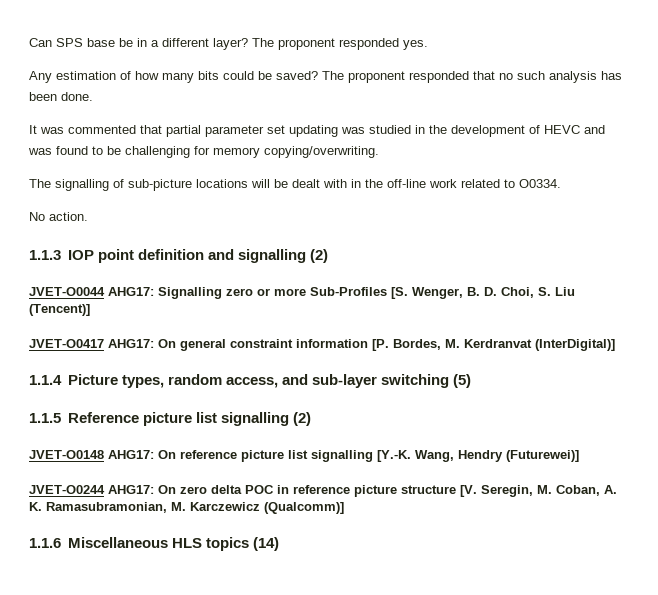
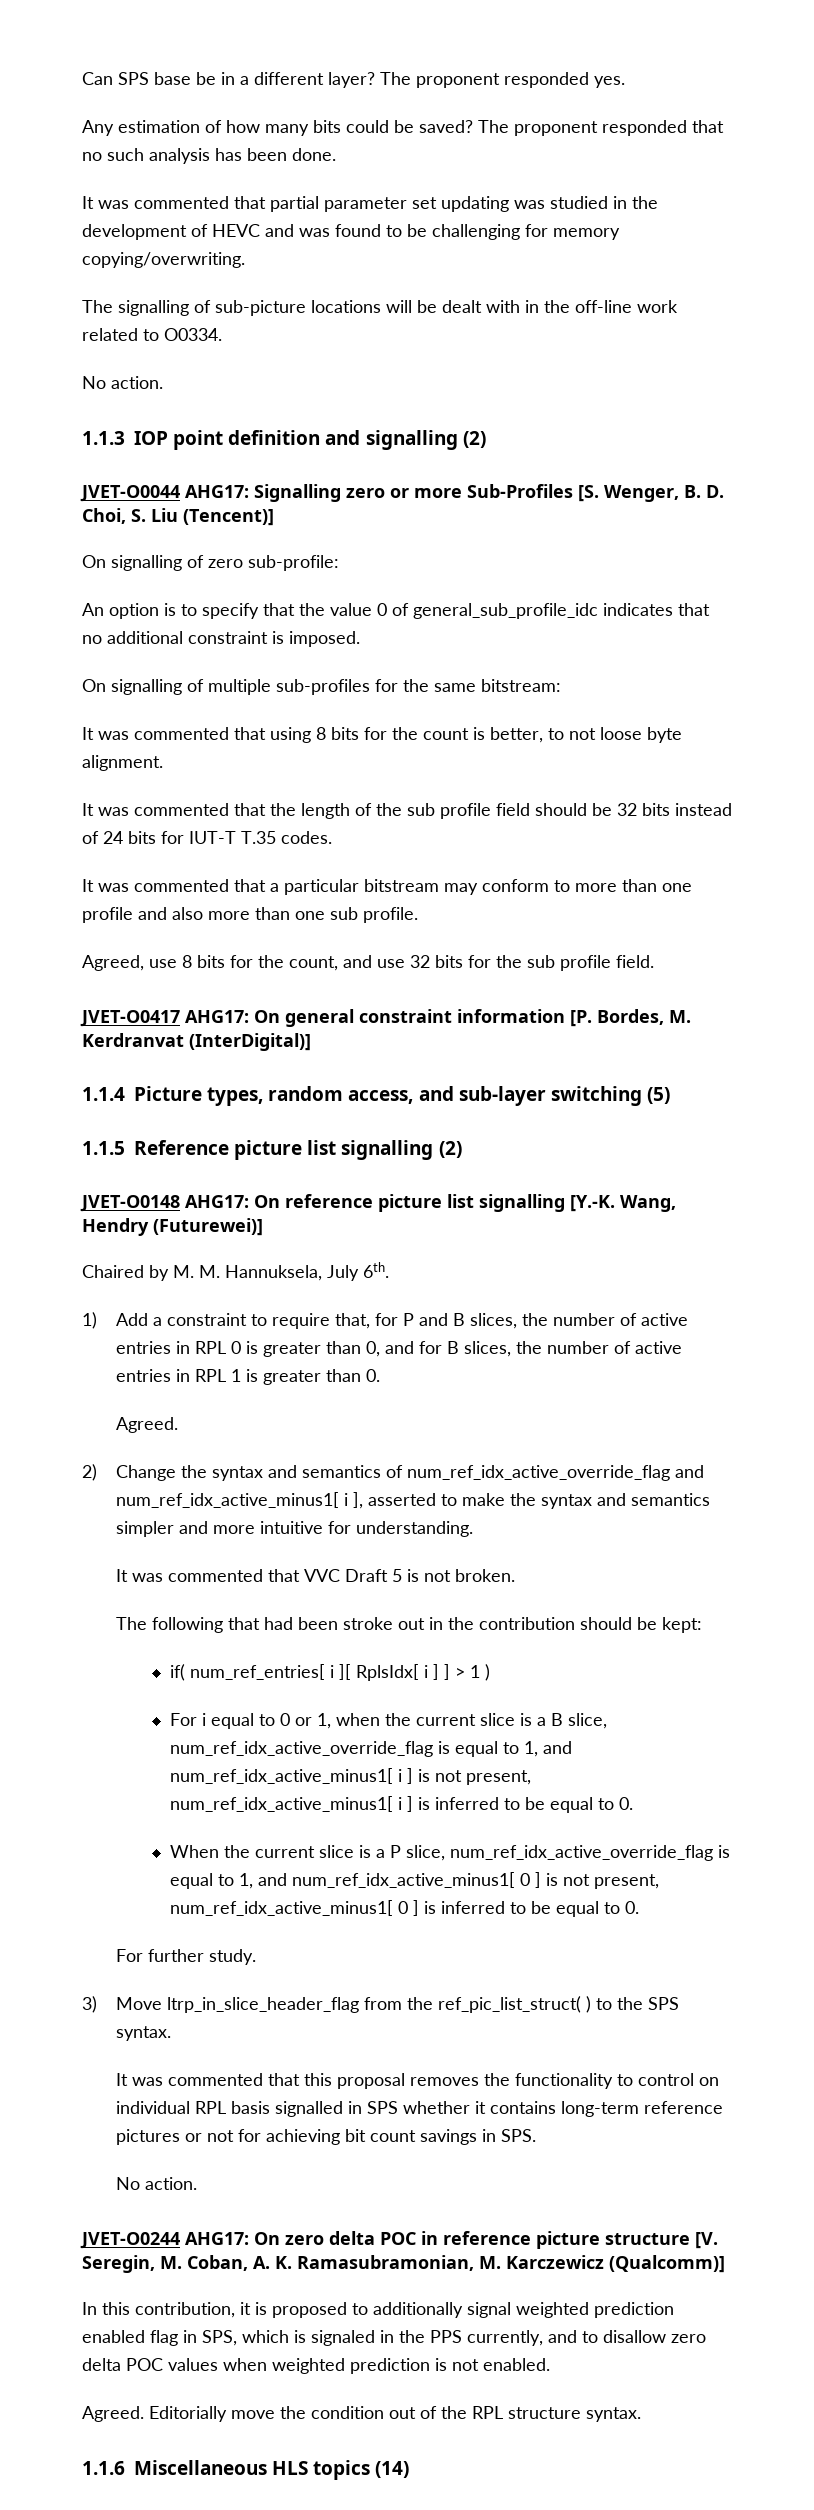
(90, 310) none -> [82,555,339,571] [82,603,710,619] [82,631,360,647] [82,679,561,695] [82,727,682,743] [82,755,163,771] [82,803,732,819] [82,831,332,844] [82,879,692,895] [82,907,418,923] [82,955,654,971] // On signalling of zero sub-profile: // An option is to specify that the value 0 of general_sub_profile_idc indicates that no additional constraint is imposed. // On signalling of multiple sub-profiles for the same bitstream: // It was commented that using 8 bits for the count is better, to not loose byte alignment. // It was commented that the length of the sub profile field should be 32 bits instead of 24 bits for IUT-T T.35 codes. // It was commented that a particular bitstream may conform to more than one profile and also more than one sub profile. // Agreed, use 8 bits for the count, and use 32 bits for the sub profile field.
(579, 456) none -> [82,1262,389,1281] [82,1312,688,1329] [115,1341,682,1357] [115,1369,380,1385] [115,1417,178,1433] [82,1464,704,1481] [115,1492,710,1509] [115,1521,473,1537] [115,1569,515,1582] [115,1617,702,1633] [169,1664,490,1681] [169,1713,607,1729] [169,1741,572,1757] [169,1768,531,1785] [169,1796,633,1813] [169,1845,730,1861] [169,1872,659,1889] [169,1900,639,1917] [115,1949,256,1965] [82,1996,679,2013] [115,2026,171,2041] [115,2073,719,2089] [115,2101,723,2117] [115,2129,536,2145] [115,2177,197,2190] // Chaired by M. M. Hannuksela, July 6th. // 1) Add a constraint to require that, for P and B slices, the number of active entries in RPL 0 is greater than 0, and for B slices, the number of active entries in RPL 1 is greater than 0. // Agreed. // 2) Change the syntax and semantics of num_ref_idx_active_override_flag and num_ref_idx_active_minus1[ i ], asserted to make the syntax and semantics simpler and more intuitive for understanding. // It was commented that VVC Draft 5 is not broken. // The following that had been stroke out in the contribution should be kept: // if( num_ref_entries[ i ][ RplsIdx[ i ] ] > 1 ) // For i equal to 0 or 1, when the current slice is a B slice, num_ref_idx_active_override_flag is equal to 1, and num_ref_idx_active_minus1[ i ] is not present, num_ref_idx_active_minus1[ i ] is inferred to be equal to 0. // When the current slice is a P slice, num_ref_idx_active_override_flag is equal to 1, and num_ref_idx_active_minus1[ 0 ] is not present, num_ref_idx_active_minus1[ 0 ] is inferred to be equal to 0. // For further study. // 3) Move ltrp_in_slice_header_flag from the ref_pic_list_struct( ) to the SPS syntax. // It was commented that this proposal removes the functionality to control on individual RPL basis signalled in SPS whether it contains long-term reference pictures or not for achieving bit count savings in SPS. // No action.
(344, 508) none -> [82,2302,674,2318] [82,2330,706,2346] [82,2358,550,2374] [82,2406,641,2422] // In this contribution, it is proposed to additionally signal weighted prediction enabled flag in SPS, which is signaled in the PPS currently, and to disallow zero delta POC values when weighted prediction is not enabled. // Agreed. Editorially move the condition out of the RPL structure syntax.

